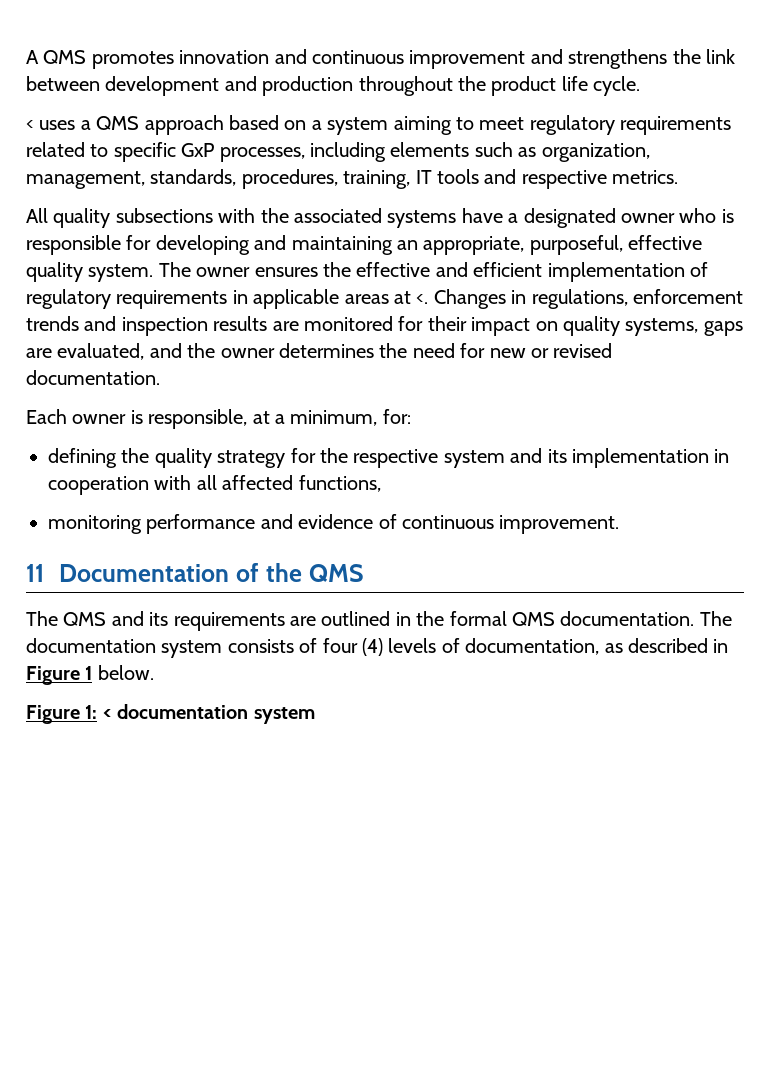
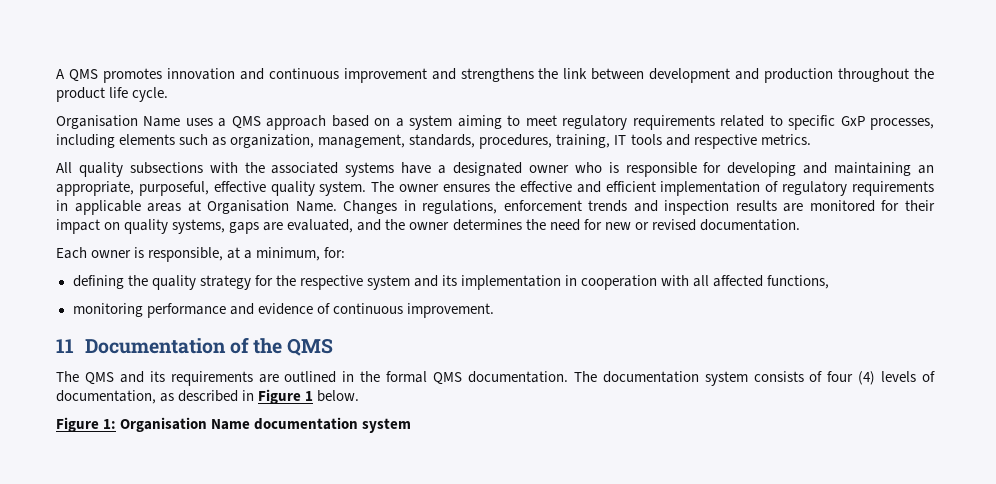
[26,120,34,130] < -> [56,115,181,129] Organisation Name
[416,294,429,304] <. -> [207,200,337,214] Organisation Name.
[102,709,112,719] < -> [120,417,251,432] Organisation Name

